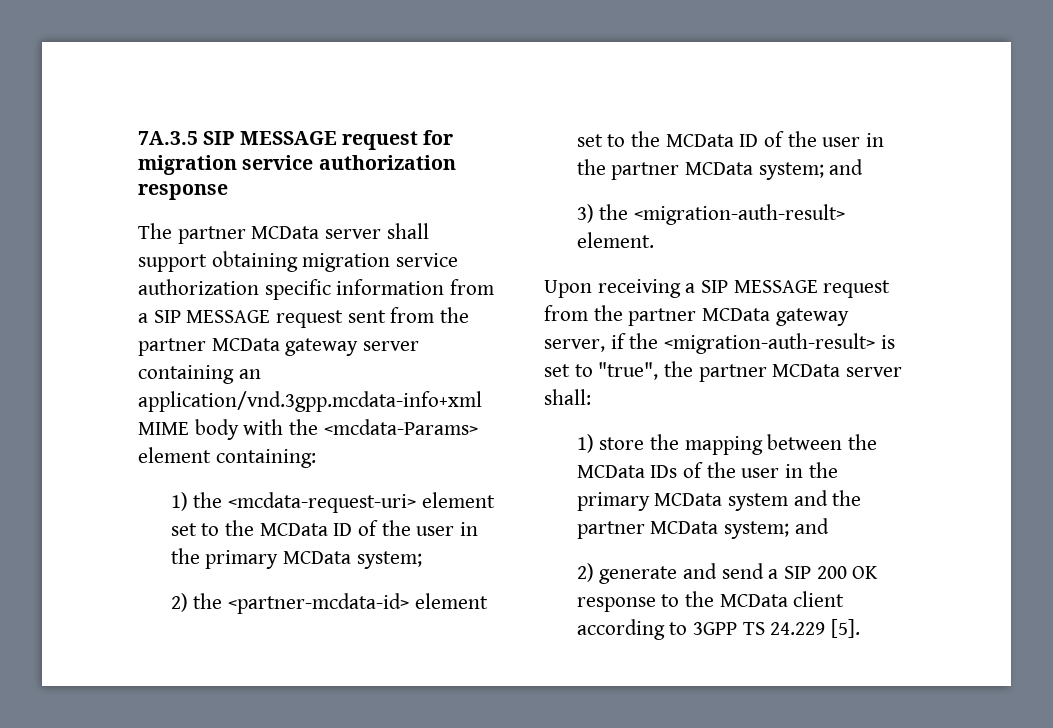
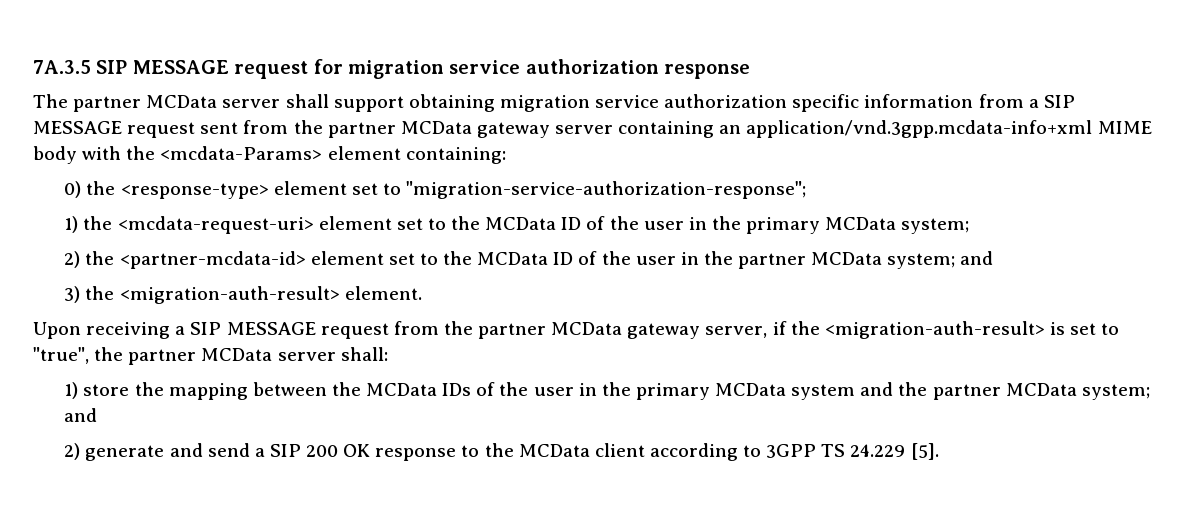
(316, 458) none -> [64,181,807,199] // 0) the <response-type> element set to "migration-service-authorization-response";

